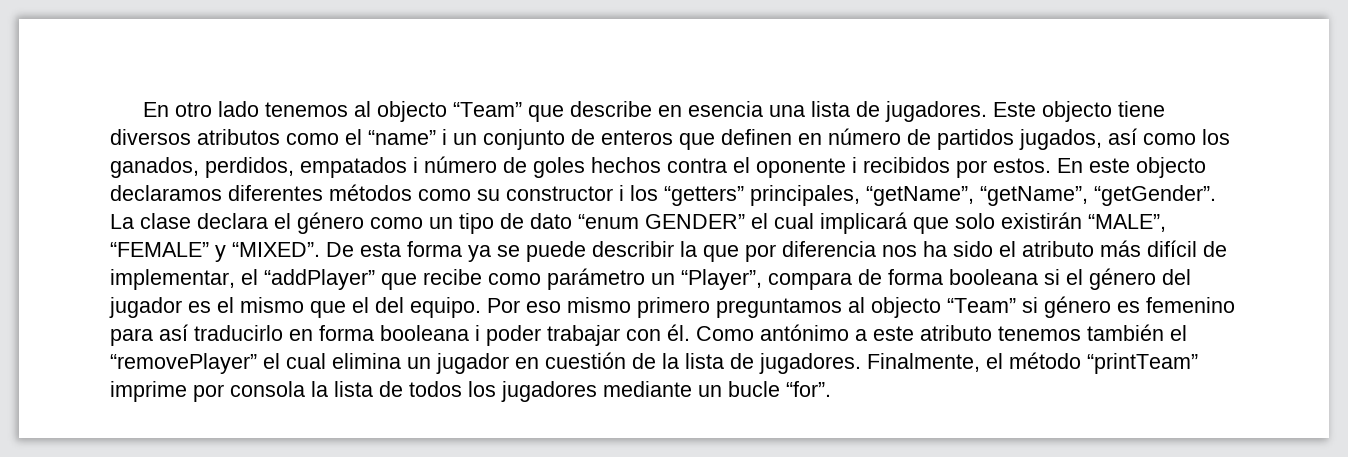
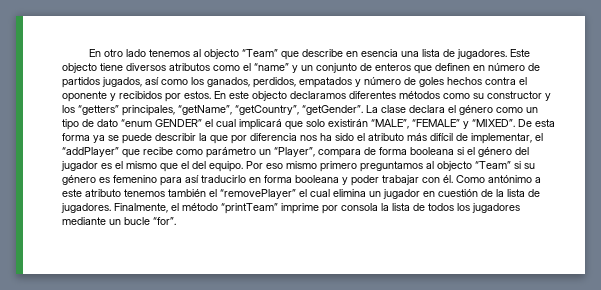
[442,129,447,145] i -> [292,65,298,73] y
[413,157,418,173] i -> [355,79,361,87] y
[852,157,857,173] i -> [110,93,116,101] y
[619,185,624,201] i -> [545,93,551,101] y
[980,186,1088,206] “getName”, -> [235,105,299,115] “getCountry”,
(1038, 305) none -> [524,163,535,169] su
[475,325,480,341] i -> [342,177,348,185] y

